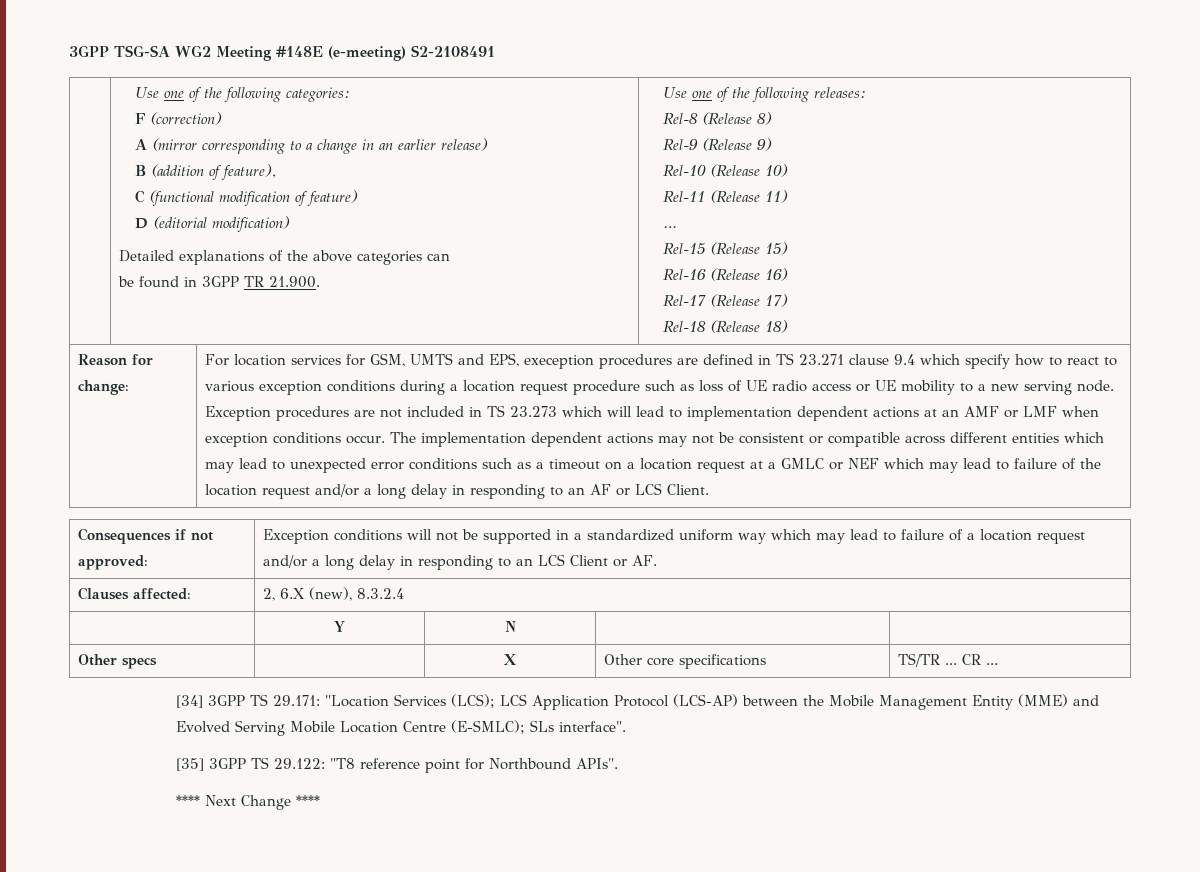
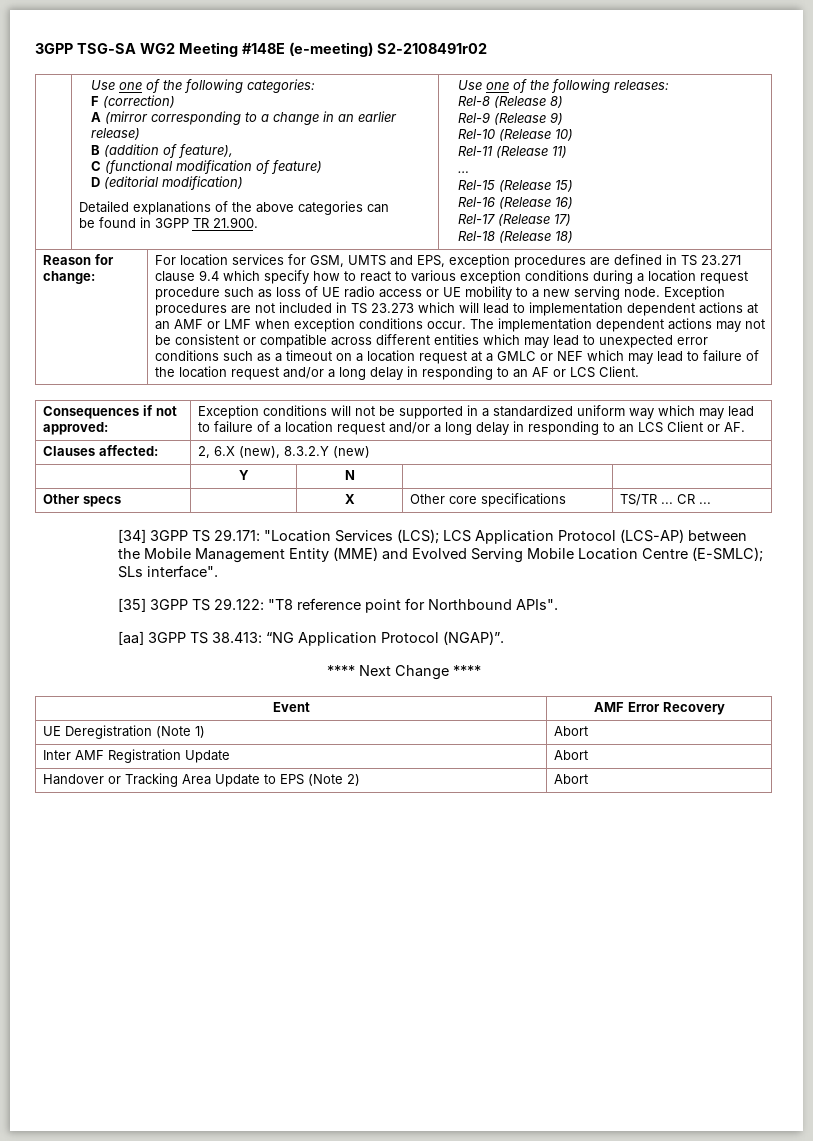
[411,45,495,57] S2-2108491 -> [377,43,487,54] S2-2108491r02
[523,355,594,369] exeception -> [448,254,510,268] exception
[356,588,404,599] 8.3.2.4 -> [283,446,370,458] 8.3.2.Y (new)
[176,795,321,810] **** Next Change **** -> [118,631,505,646] [326,665,481,680] [272,702,310,712] [593,702,725,715] [42,725,205,739] [553,726,588,736] [42,749,230,763] [553,750,588,760] [42,773,360,787] [553,774,588,784] [aa] 3GPP TS 38.413: “NG Application Protocol (NGAP)”. // **** Next Change **** // Event | AMF Error Recovery // UE Deregistration (Note 1) | Abort // Inter AMF Registration Update | Abort // Handover or Tracking Area Update to EPS (Note 2) | Abort

